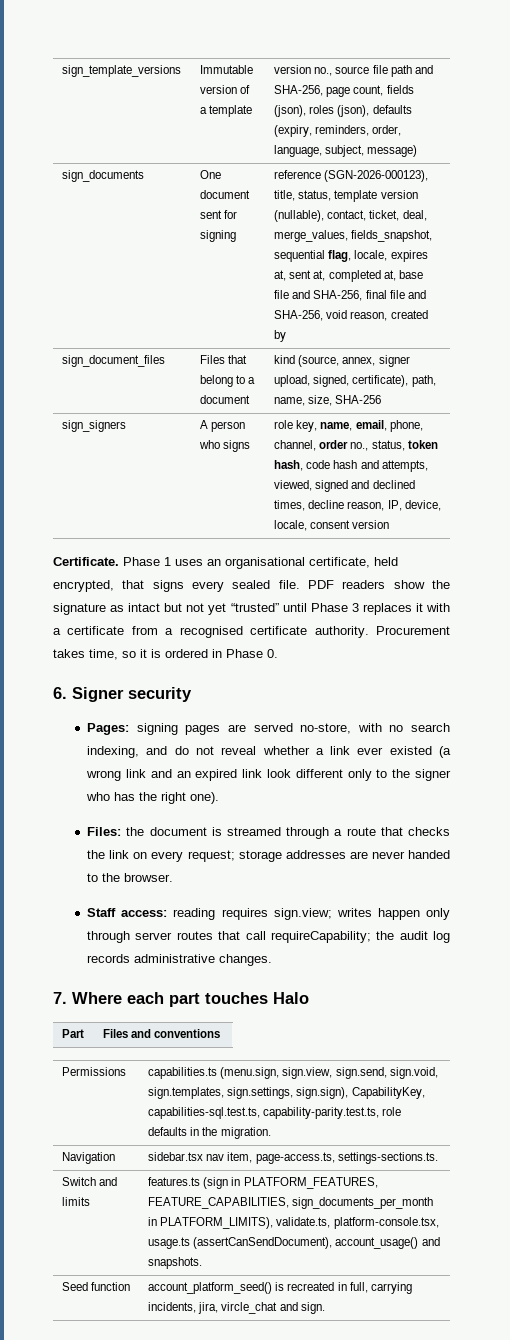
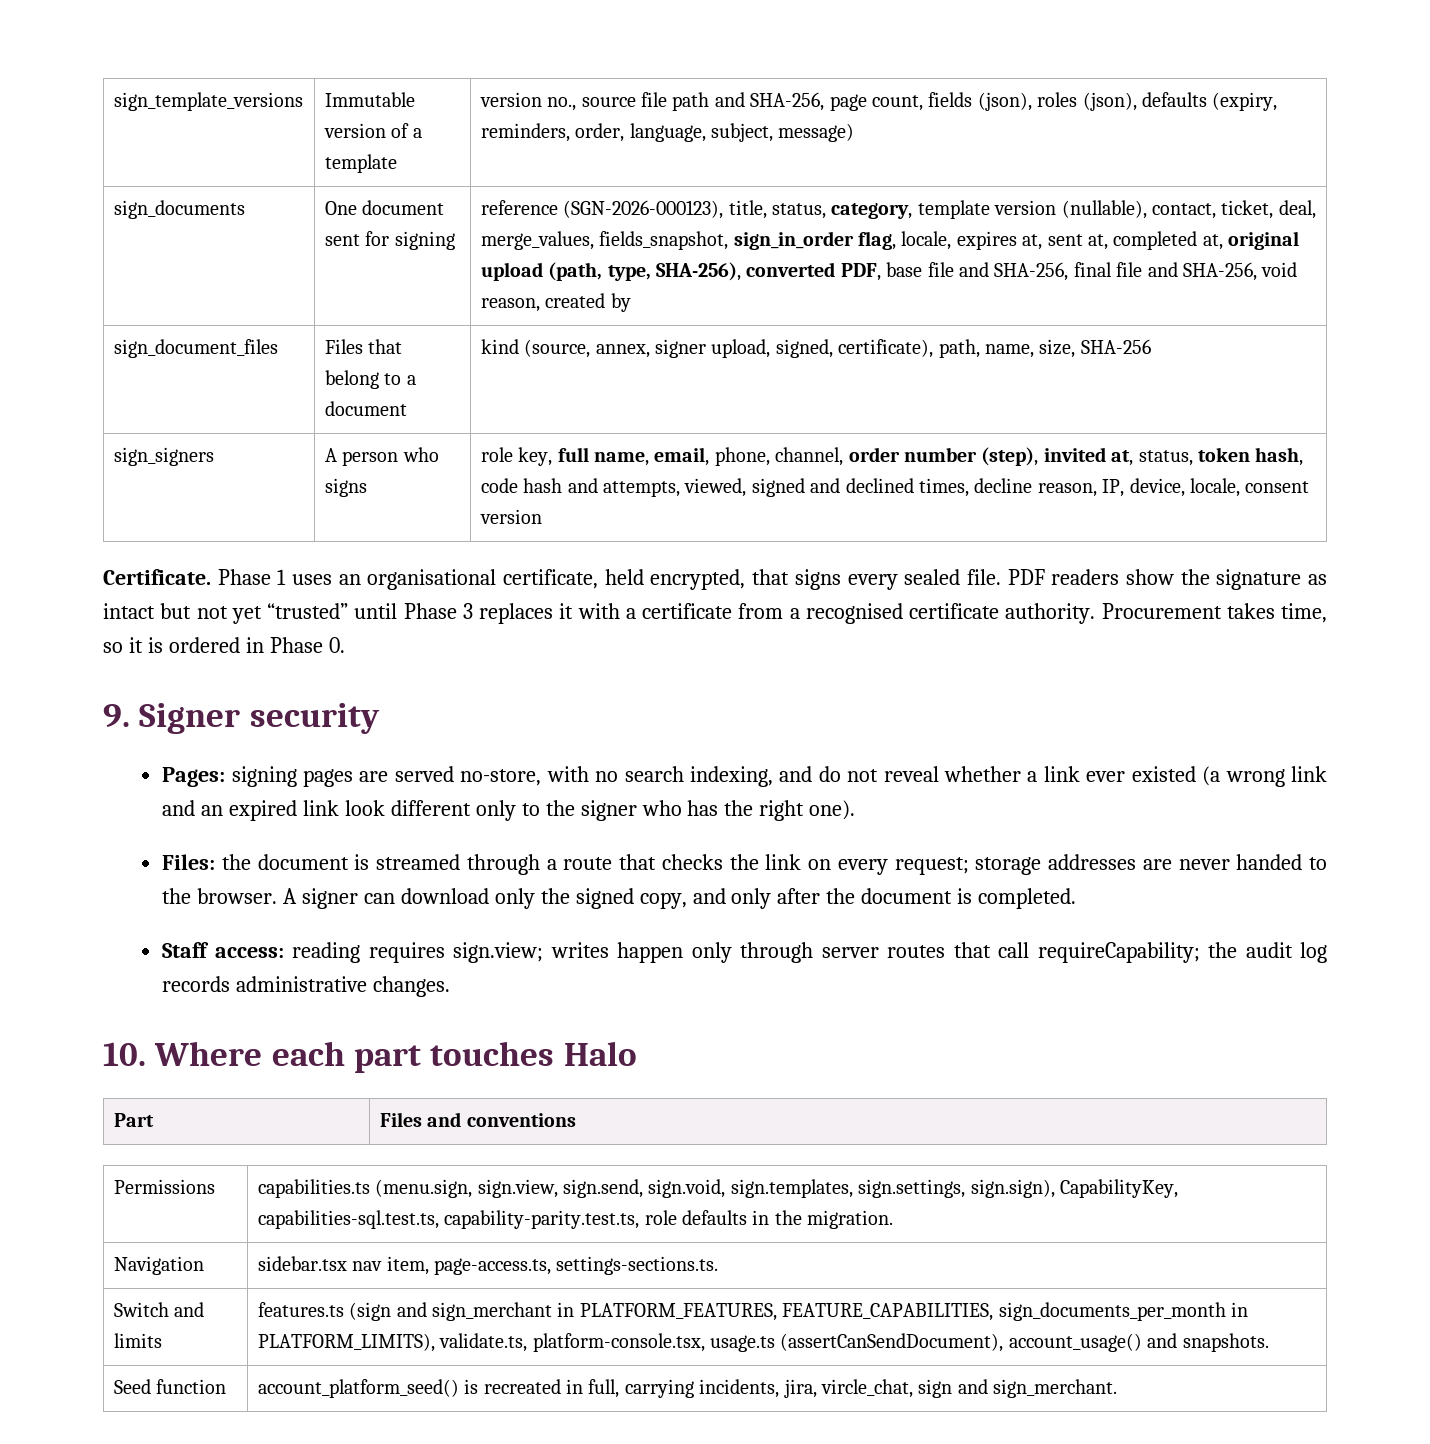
(332, 195) none -> [831,203,913,219] category,
[274,250,326,262] sequential -> [733,231,854,250] sign_in_order
(396, 275) none -> [1228,231,1300,250] [480,262,881,281] original upload (path, type, SHA-256), converted PDF,
(318, 426) none -> [557,447,589,462] full
[350,442,369,451] no., -> [904,447,1134,466] number (step), invited at,
[53,687,67,699] 6. -> [103,704,130,728] 9.
(174, 877) none -> [283,888,1077,909] A signer can download only the signed copy, and only after the document is completed.
[53,992,67,1004] 7. -> [103,1042,146,1066] 10.
(229, 1183) none -> [396,1302,553,1321] and sign_merchant
[221,1302,325,1314] vircle_chat and sign. -> [821,1379,1118,1398] vircle_chat, sign and sign_merchant.

